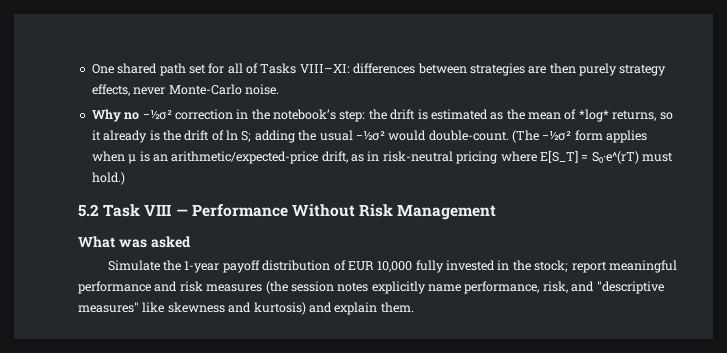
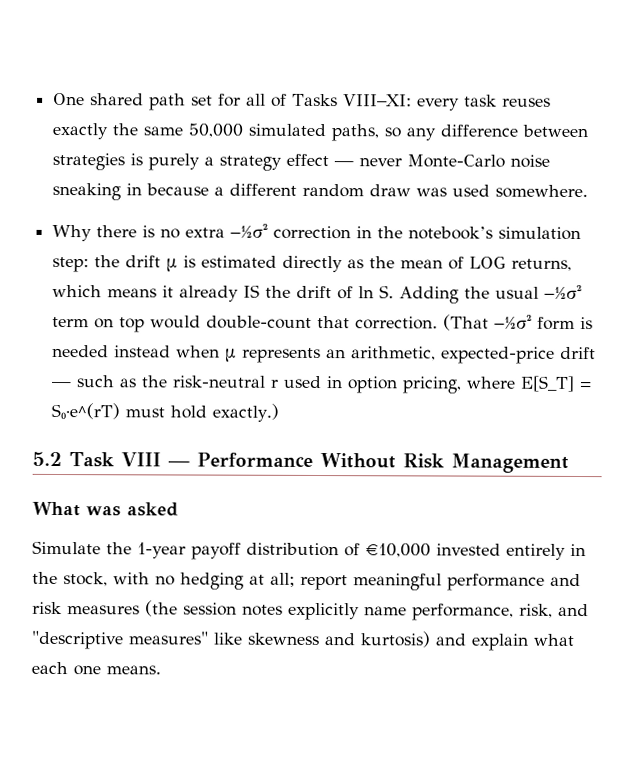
[353,63,667,76] [91,84,279,96] [91,109,140,122] differences between strategies are then purely strategy effects, never Monte-Carlo noise. // Why no -> [417,94,552,111] [52,122,589,142] [52,152,551,171] [52,182,589,201] [52,224,226,242] every task reuses exactly the same 50,000 simulated paths, so any difference between strategies is purely a strategy effect — never Monte-Carlo noise sneaking in because a different random draw was used somewhere. // Why there is no extra
(336, 114) none -> [498,226,582,241] simulation
(416, 114) none -> [166,258,179,272] μ
(488, 114) none -> [282,255,344,273] directly
[578,109,673,122] *log* returns, so -> [469,256,573,271] [52,284,158,298] LOG returns, which means
[149,130,160,141] is -> [243,284,261,298] IS
[241,130,295,143] S; adding -> [379,285,460,304] S. Adding
[388,130,648,143] [91,151,498,164] would double-count. (The −½σ² form applies when μ is an arithmetic/expected-price drift, as in risk-neutral pricing -> [52,313,594,333] [52,344,597,364] [51,375,463,394] term on top would double-count that correction. (That −½σ² form is needed instead when μ represents an arithmetic, expected-price drift — such as the risk-neutral r used in option pricing,
[91,172,125,185] hold.) -> [170,403,280,422] hold exactly.)
[347,260,569,273] EUR 10,000 fully invested in the stock; -> [365,543,586,560] [32,571,295,590] €10,000 invested entirely in the stock, with no hedging at all;
[380,302,414,313] them. -> [533,633,575,646] [31,661,161,676] what each one means.

